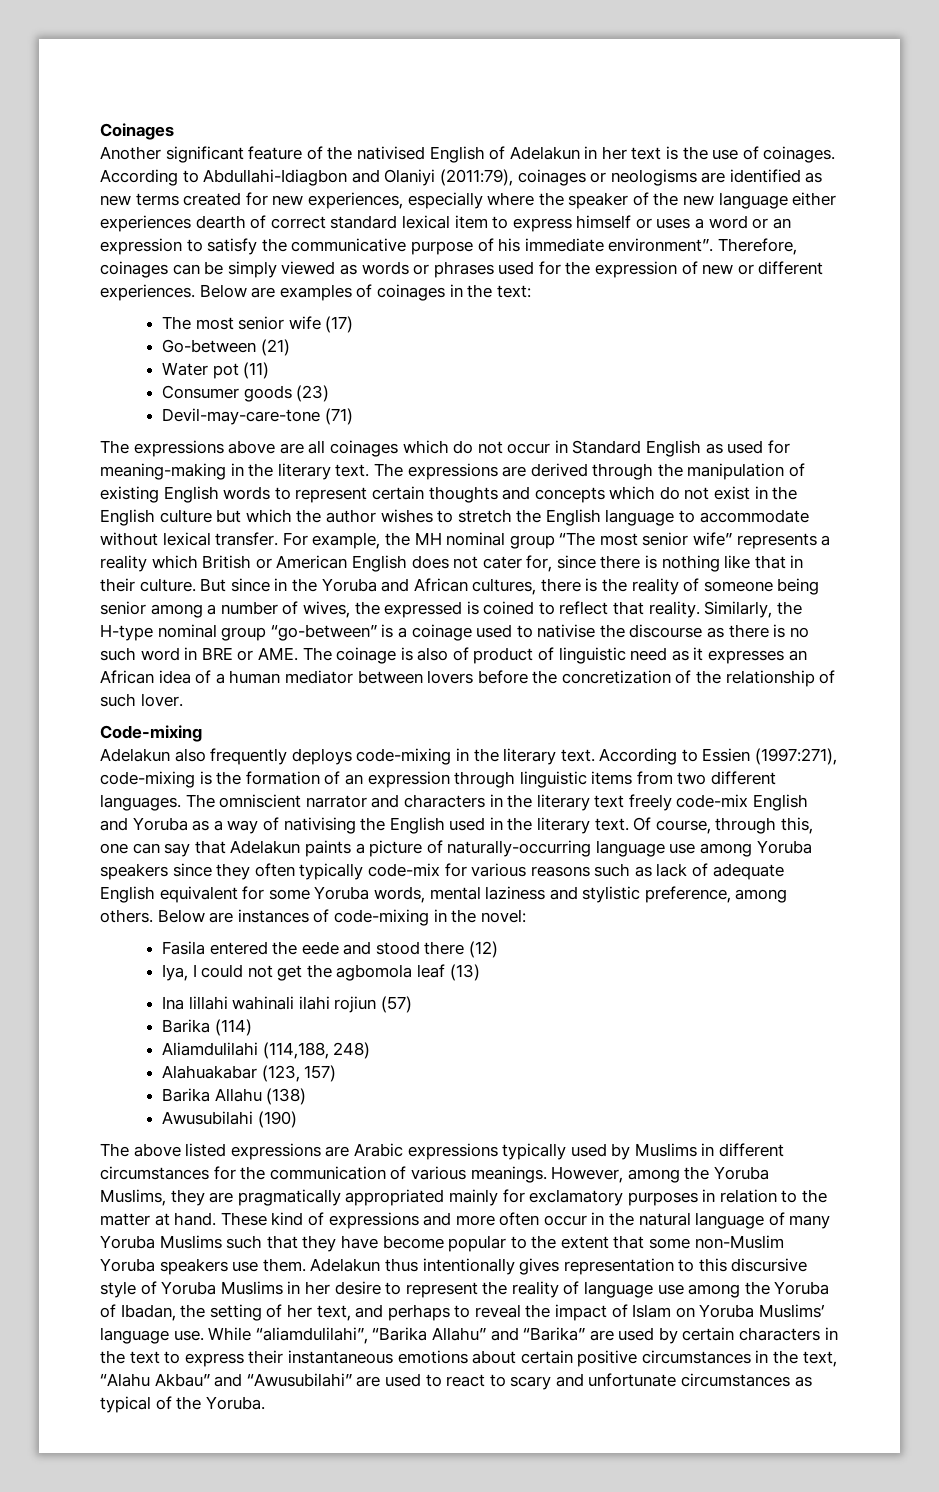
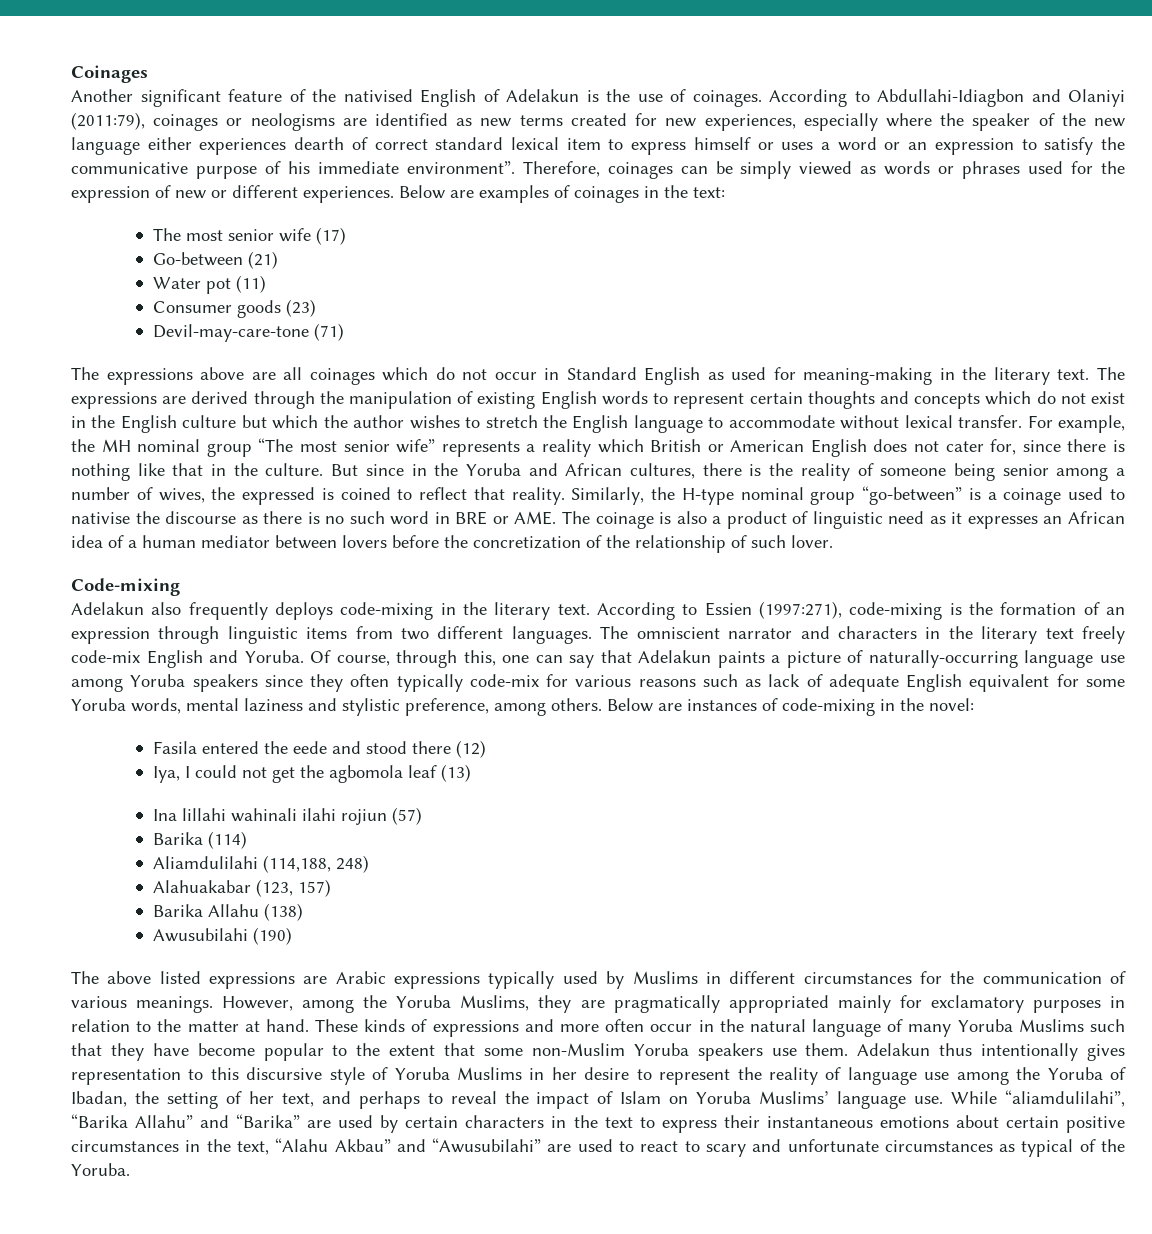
[584,146,662,160] in her text -> (579, 95) none
[100,578,135,592] their -> [233,463,258,476] the
[452,647,469,661] of -> [712,516,722,524] a
[132,817,629,834] Yoruba as a way of nativising the English used in the literary text. -> [244,650,304,663] Yoruba.
[271,1212,304,1226] kind -> [364,1019,406,1032] kinds

